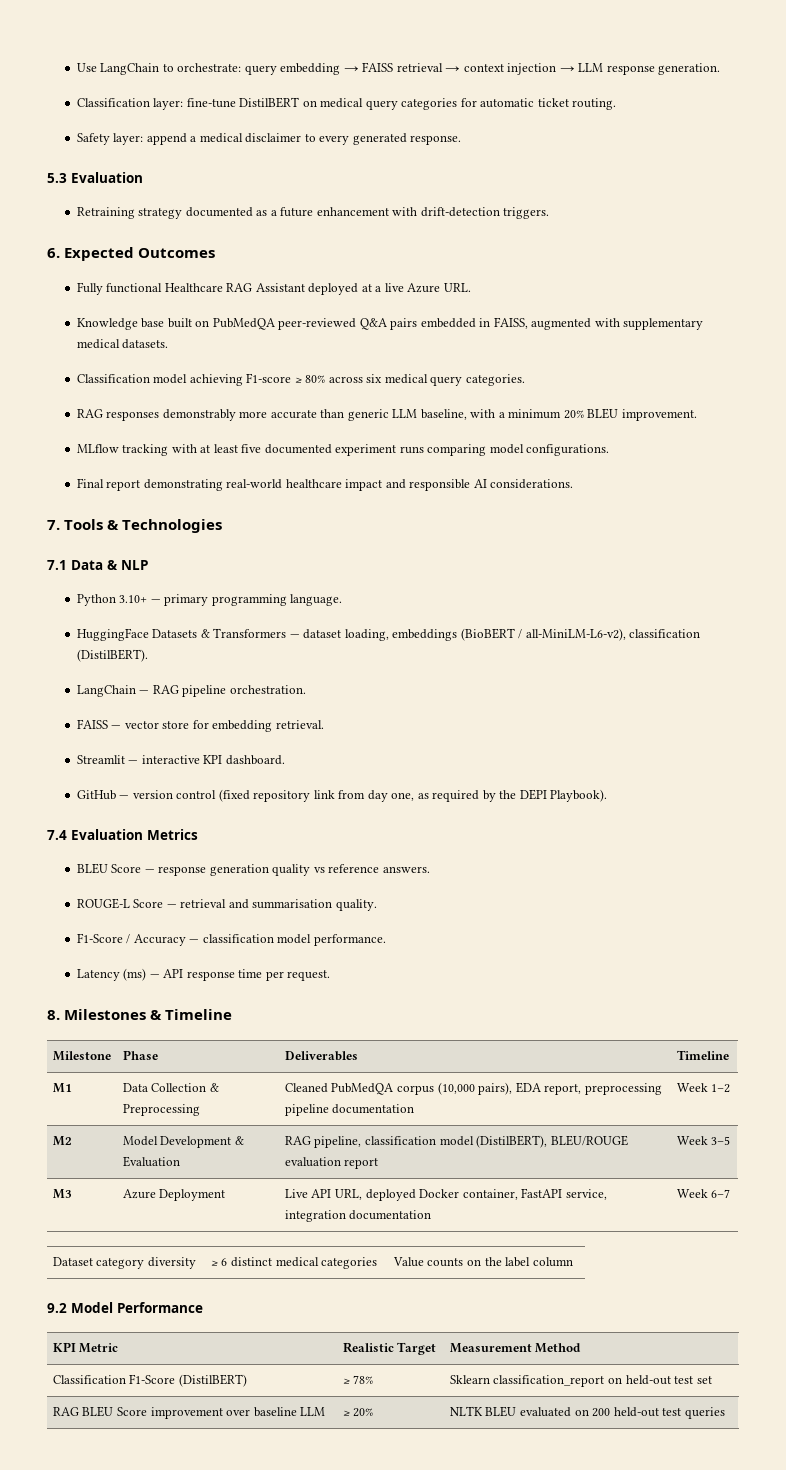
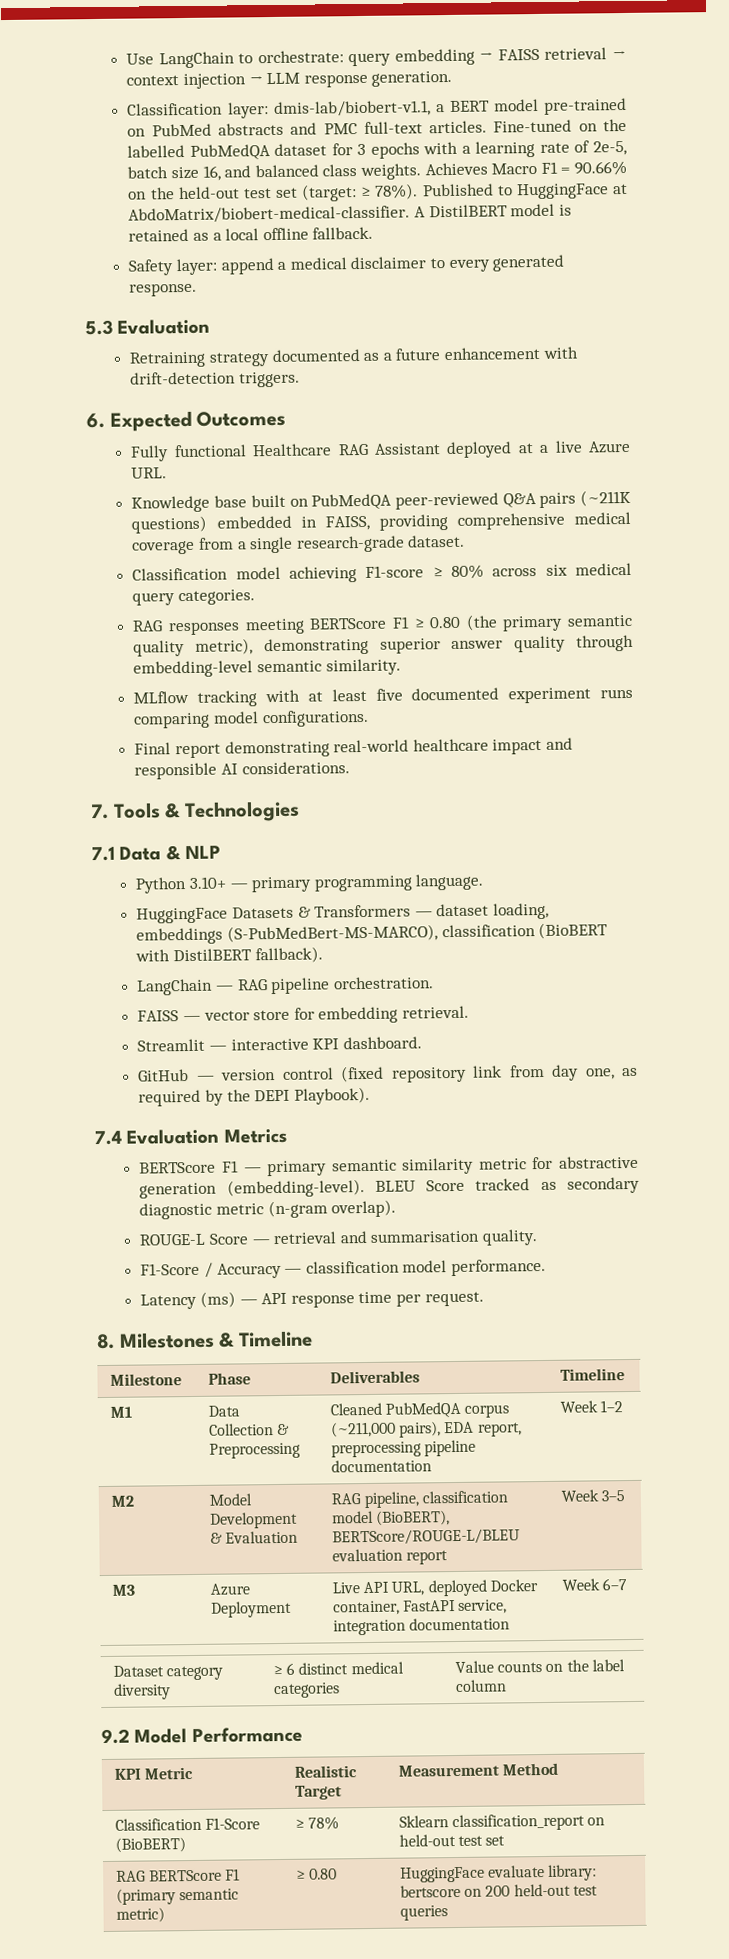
[186,97,617,110] fine-tune DistilBERT on medical query categories for automatic ticket routing. -> [273,97,627,117] [127,118,627,137] [127,140,627,160] [127,160,628,181] [128,183,628,202] [128,203,572,224] [128,226,374,242] dmis-lab/biobert-v1.1, a BERT model pre-trained on PubMed abstracts and PMC full-text articles. Fine-tuned on the labelled PubMedQA dataset for 3 epochs with a learning rate of 2e-5, batch size 16, and balanced class weights. Achieves Macro F1 = 90.66% on the held-out test set (target: ≥ 78%). Published to HuggingFace at AbdoMatrix/biobert-medical-classifier. A DistilBERT model is retained as a local offline fallback.
(418, 324) none -> [580,489,631,507] [131,515,208,534] (~211K questions)
[531,318,704,330] [76,339,169,349] augmented with supplementary medical datasets. -> [378,511,631,531] [132,534,466,555] providing comprehensive medical coverage from a single research-grade dataset.
[162,408,697,421] demonstrably more accurate than generic LLM baseline, with a minimum 20% BLEU improvement. -> [244,614,633,635] [133,634,634,657] [133,658,401,678] meeting BERTScore F1 ≥ 0.80 (the primary semantic quality metric), demonstrating superior answer quality through embedding-level semantic similarity.
[460,628,701,641] [76,649,148,662] (BioBERT / all-MiniLM-L6-v2), classification (DistilBERT). -> [226,922,609,943] [135,946,323,964] (S-PubMedBert-MS-MARCO), classification (BioBERT with DistilBERT fallback).
[76,863,430,876] BLEU Score — response generation quality vs reference answers. -> [139,1155,639,1177] [139,1176,640,1199] [139,1199,397,1220] BERTScore F1 — primary semantic similarity metric for abstractive generation (embedding-level). BLEU Score tracked as secondary diagnostic metric (n-gram overlap).
[437,1082,475,1095] (10,000 -> [331,1421,397,1438] (~211,000
[476,1135,628,1148] (DistilBERT), BLEU/ROUGE -> [376,1510,451,1526] [332,1528,521,1546] (BioBERT), BERTScore/ROUGE-L/BLEU
[178,1374,247,1387] (DistilBERT) -> [115,1837,187,1853] (BioBERT)
[82,1406,326,1419] [342,1408,374,1417] [449,1406,571,1417] BLEU Score improvement over baseline LLM | ≥ 20% | NLTK BLEU evaluated -> [149,1868,241,1882] [116,1888,240,1905] [116,1907,166,1923] [296,1868,338,1880] [400,1864,598,1883] [400,1884,462,1898] BERTScore F1 (primary semantic metric) | ≥ 0.80 | HuggingFace evaluate library: bertscore

